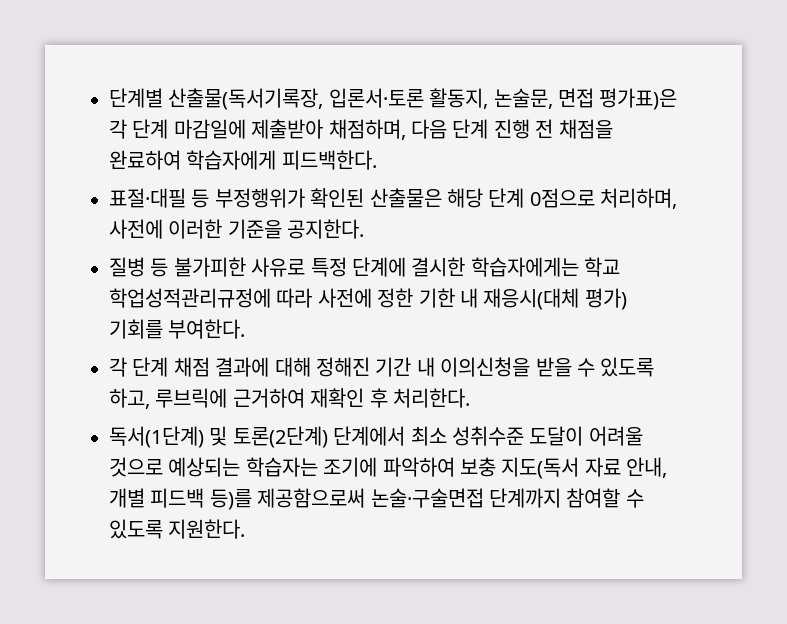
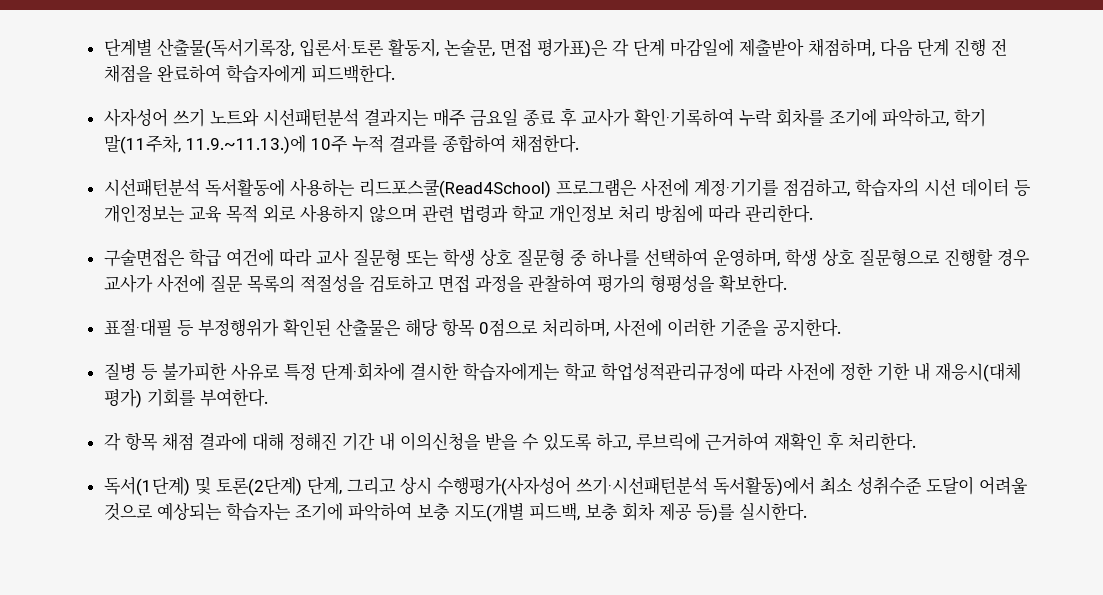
(377, 160) none -> [103,108,986,127] [103,134,579,154] [103,178,1031,198] [103,204,813,223] [103,248,1030,267] [103,274,787,293] // 사자성어 쓰기 노트와 시선패턴분석 결과지는 매주 금요일 종료 후 교사가 확인·기록하여 누락 회차를 조기에 파악하고, 학기 말(11주차, 11.9.~11.13.)에 10주 누적 결과를 종합하여 채점한다. // 시선패턴분석 독서활동에 사용하는 리드포스쿨(Read4School) 프로그램은 사전에 계정·기기를 점검하고, 학습자의 시선 데이터 등 개인정보는 교육 목적 외로 사용하지 않으며 관련 법령과 학교 개인정보 처리 방침에 따라 관리한다. // 구술면접은 학급 여건에 따라 교사 질문형 또는 학생 상호 질문형 중 하나를 선택하여 운영하며, 학생 상호 질문형으로 진행할 경우 교사가 사전에 질문 목록의 적절성을 검토하고 면접 과정을 관찰하여 평가의 형평성을 확보한다.
[488,188,525,208] 단계 -> [441,318,475,337] 항목
[352,257,406,277] 단계에 -> [320,362,405,381] 단계·회차에
[132,357,169,377] 단계 -> [124,432,158,451] 항목
[333,426,406,446] 단계에서 -> [306,476,815,496] 단계, 그리고 상시 수행평가(사자성어 쓰기·시선패턴분석 독서활동)에서
[501,457,668,479] [109,488,644,510] [109,519,246,539] 지도(독서 자료 안내, 개별 피드백 등)를 제공함으로써 논술·구술면접 단계까지 참여할 수 있도록 지원한다. -> [453,502,807,522] 지도(개별 피드백, 보충 회차 제공 등)를 실시한다.

